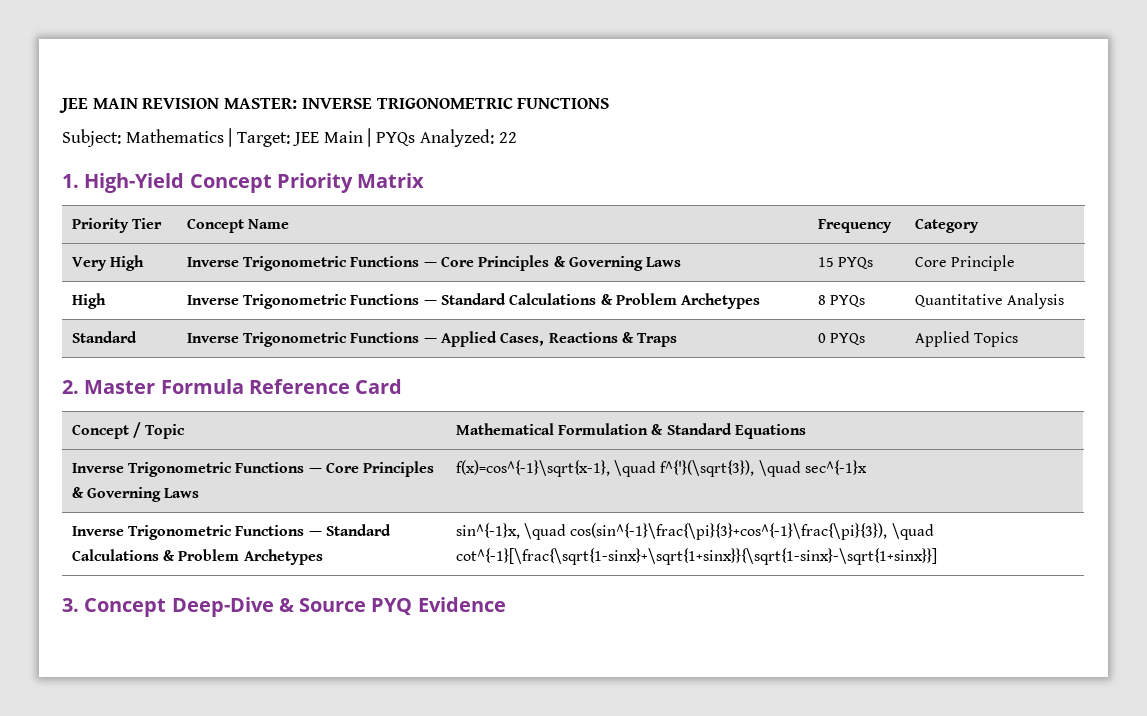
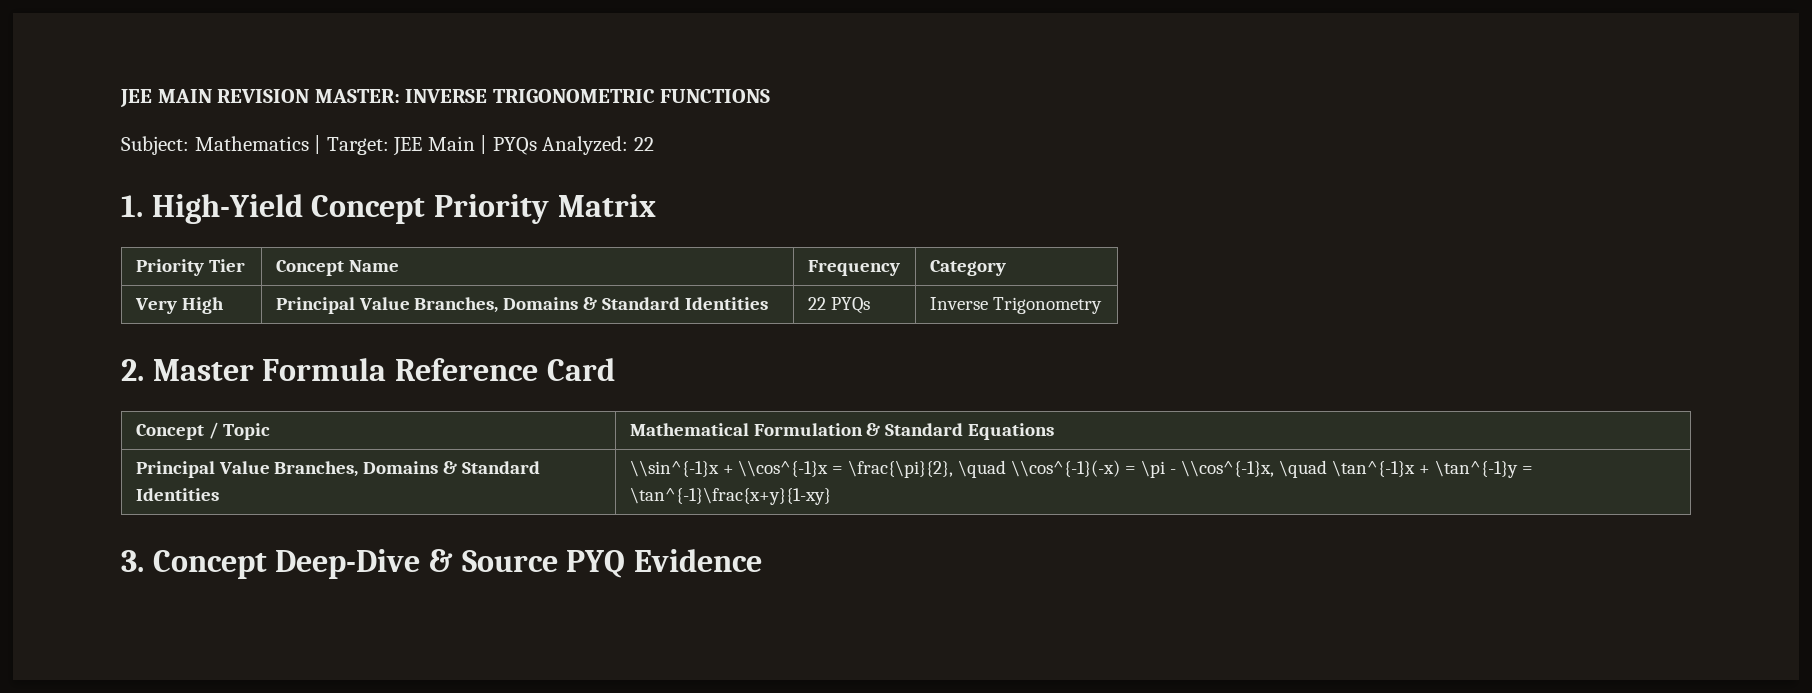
[186,255,682,271] [817,257,874,269] [914,255,1016,271] [71,293,106,309] [186,293,761,309] [817,295,866,307] [914,293,1065,309] [71,331,137,343] [186,331,678,347] [817,333,866,345] [914,331,1019,347] Inverse Trigonometric Functions — Core Principles & Governing Laws | 15 PYQs | Core Principle // High | Inverse Trigonometric Functions — Standard Calculations & Problem Archetypes | 8 PYQs | Quantitative Analysis // Standard | Inverse Trigonometric Functions — Applied Cases, Reactions & Traps | 0 PYQs | Applied Topics -> [275,297,769,314] [807,297,870,314] [929,297,1102,314] Principal Value Branches, Domains & Standard Identities | 22 PYQs | Inverse Trigonometry
[71,461,435,477] [71,487,200,502] [455,460,868,477] [71,524,392,540] [71,549,323,565] [455,523,934,540] [455,548,937,565] Inverse Trigonometric Functions — Core Principles & Governing Laws | f(x)=cos^{-1}\sqrt{x-1}, \quad f^{'}(\sqrt{3}), \quad sec^{-1}x // Inverse Trigonometric Functions — Standard Calculations & Problem Archetypes | sin^{-1}x, \quad cos(sin^{-1}\frac{\pi}{3}+cos^{-1}\frac{\pi}{3}), \quad cot^{-1}[\frac{\sqrt{1-sinx}+\sqrt{1+sinx}}{\sqrt{1-sinx}-\sqrt{1+sinx}}] -> [135,461,541,478] [135,488,219,501] [629,460,1534,478] [629,487,831,505] Principal Value Branches, Domains & Standard Identities | \\sin^{-1}x + \\cos^{-1}x = \frac{\pi}{2}, \quad \\cos^{-1}(-x) = \pi - \\cos^{-1}x, \quad \tan^{-1}x + \tan^{-1}y = \tan^{-1}\frac{x+y}{1-xy}

